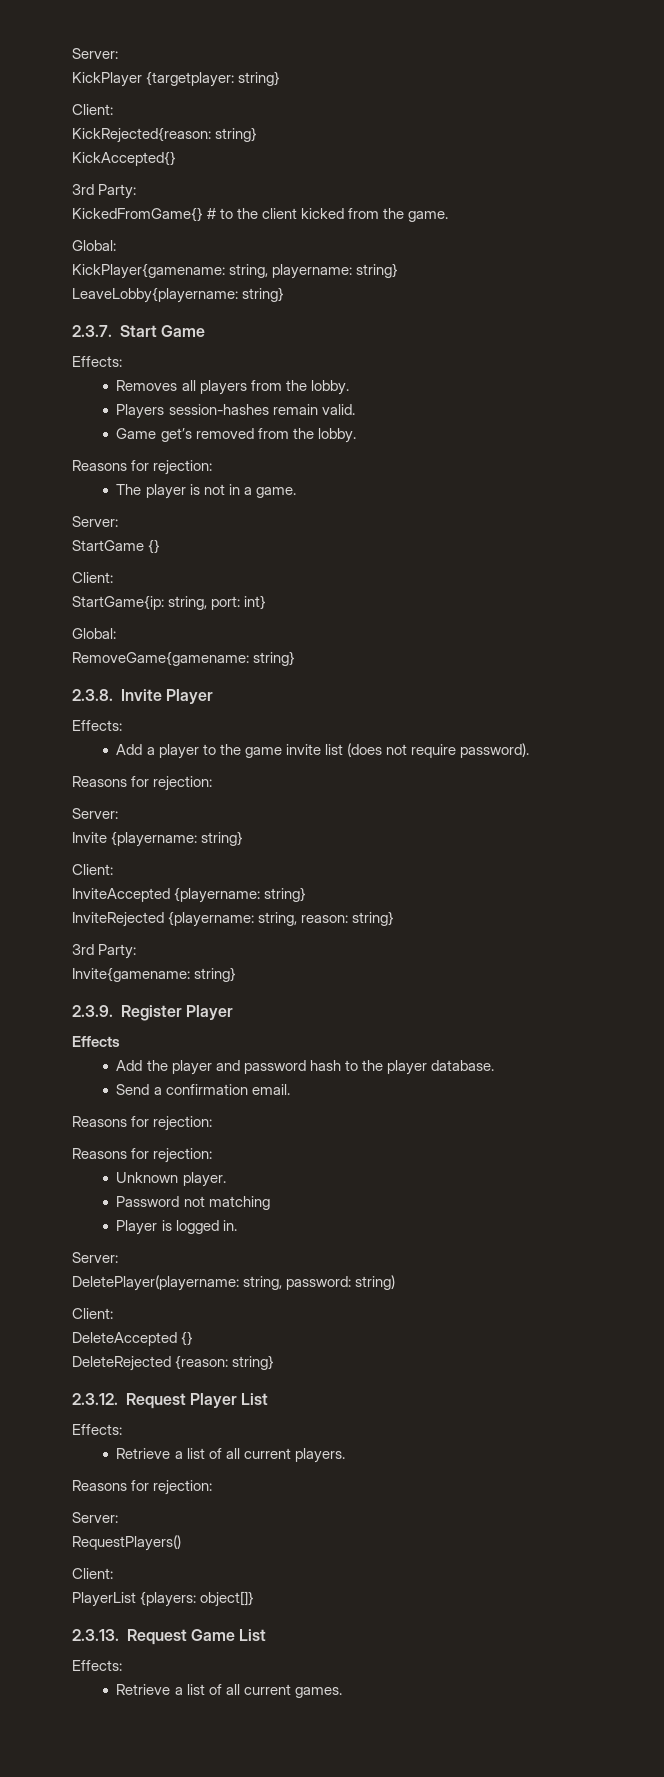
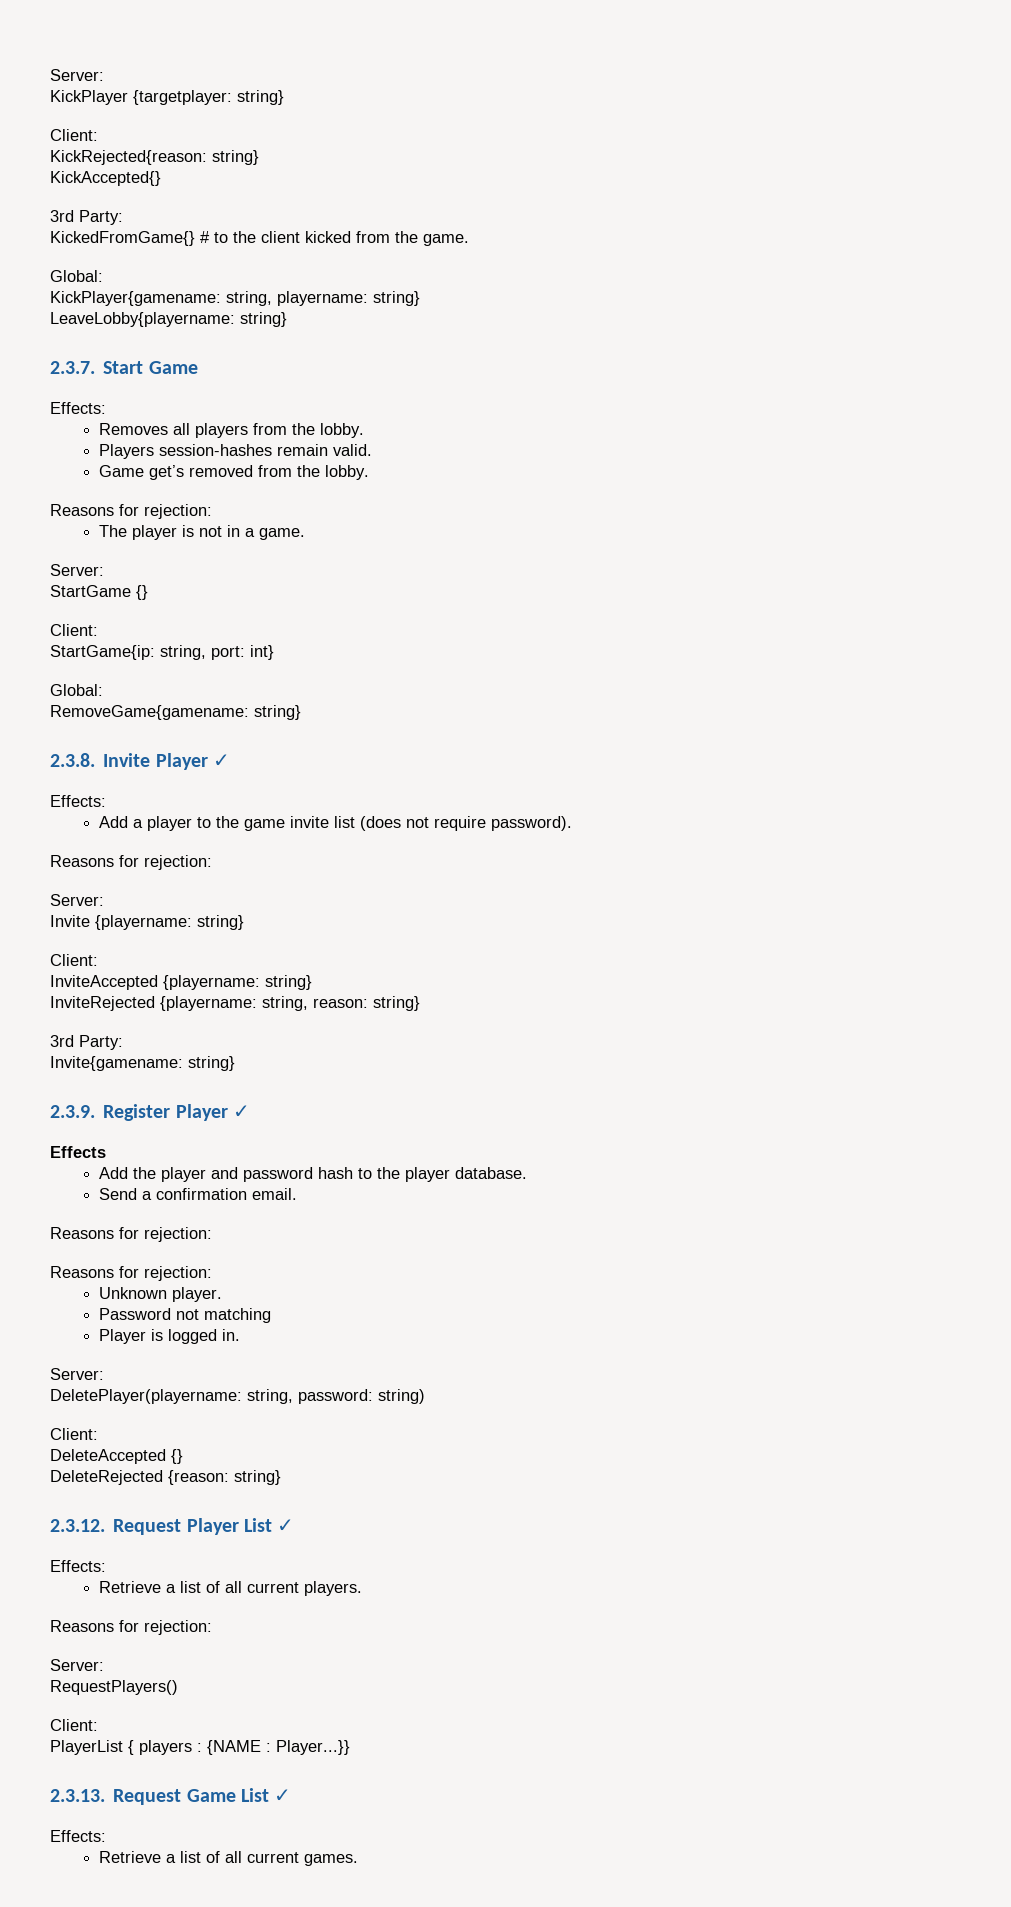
(213, 696) none -> [212,754,230,767] ✓
(233, 1012) none -> [232,1105,250,1118] ✓
(269, 1399) none -> [277,1519,295,1532] ✓
[140,1591,255,1607] {players: object[]} -> [128,1740,350,1755] { players : {NAME : Player...}}
(267, 1635) none -> [274,1789,292,1802] ✓

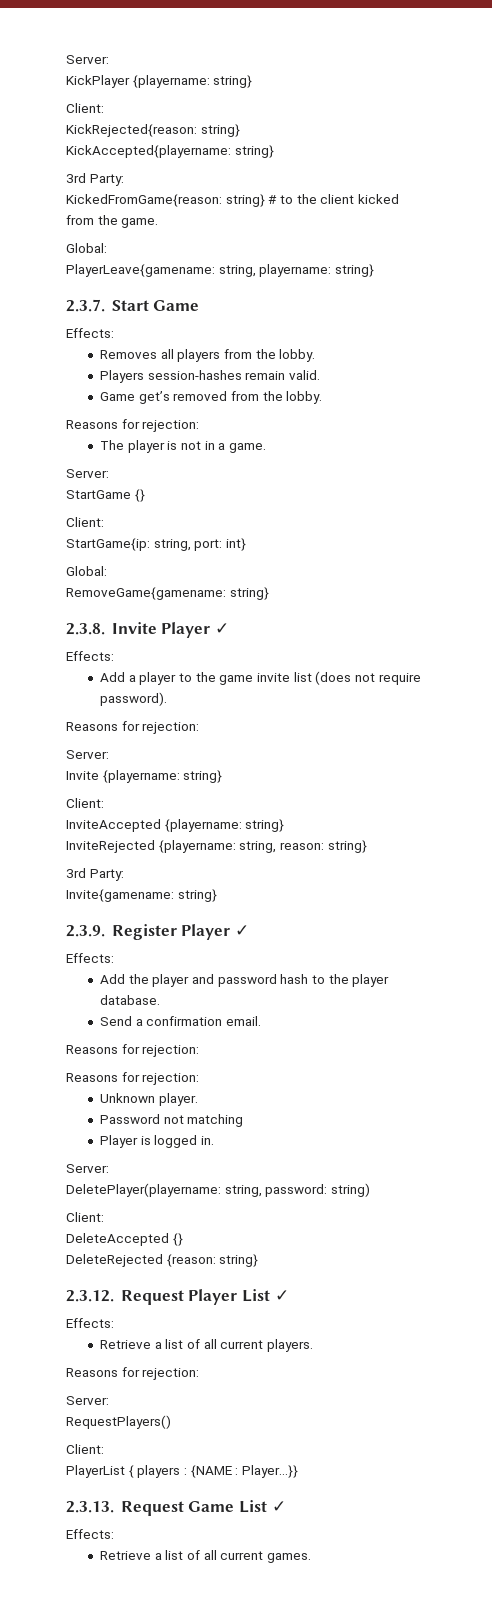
[133,90,232,105] {targetplayer: -> [132,75,210,88] {playername:
[50,171,161,186] [50,210,123,225] [50,231,195,246] KickAccepted{} // 3rd Party: // KickedFromGame{} -> [66,145,274,158] [66,173,124,186] [66,194,265,207] KickAccepted{playername: string} // 3rd Party: // KickedFromGame{reason: string}
[50,291,221,306] KickPlayer{gamename: -> [66,264,215,277] PlayerLeave{gamename:
[50,312,287,327] // LeaveLobby{playername: string} -> (374, 270) none
[50,1146,106,1158] Effects -> [66,953,114,963] Effects:

